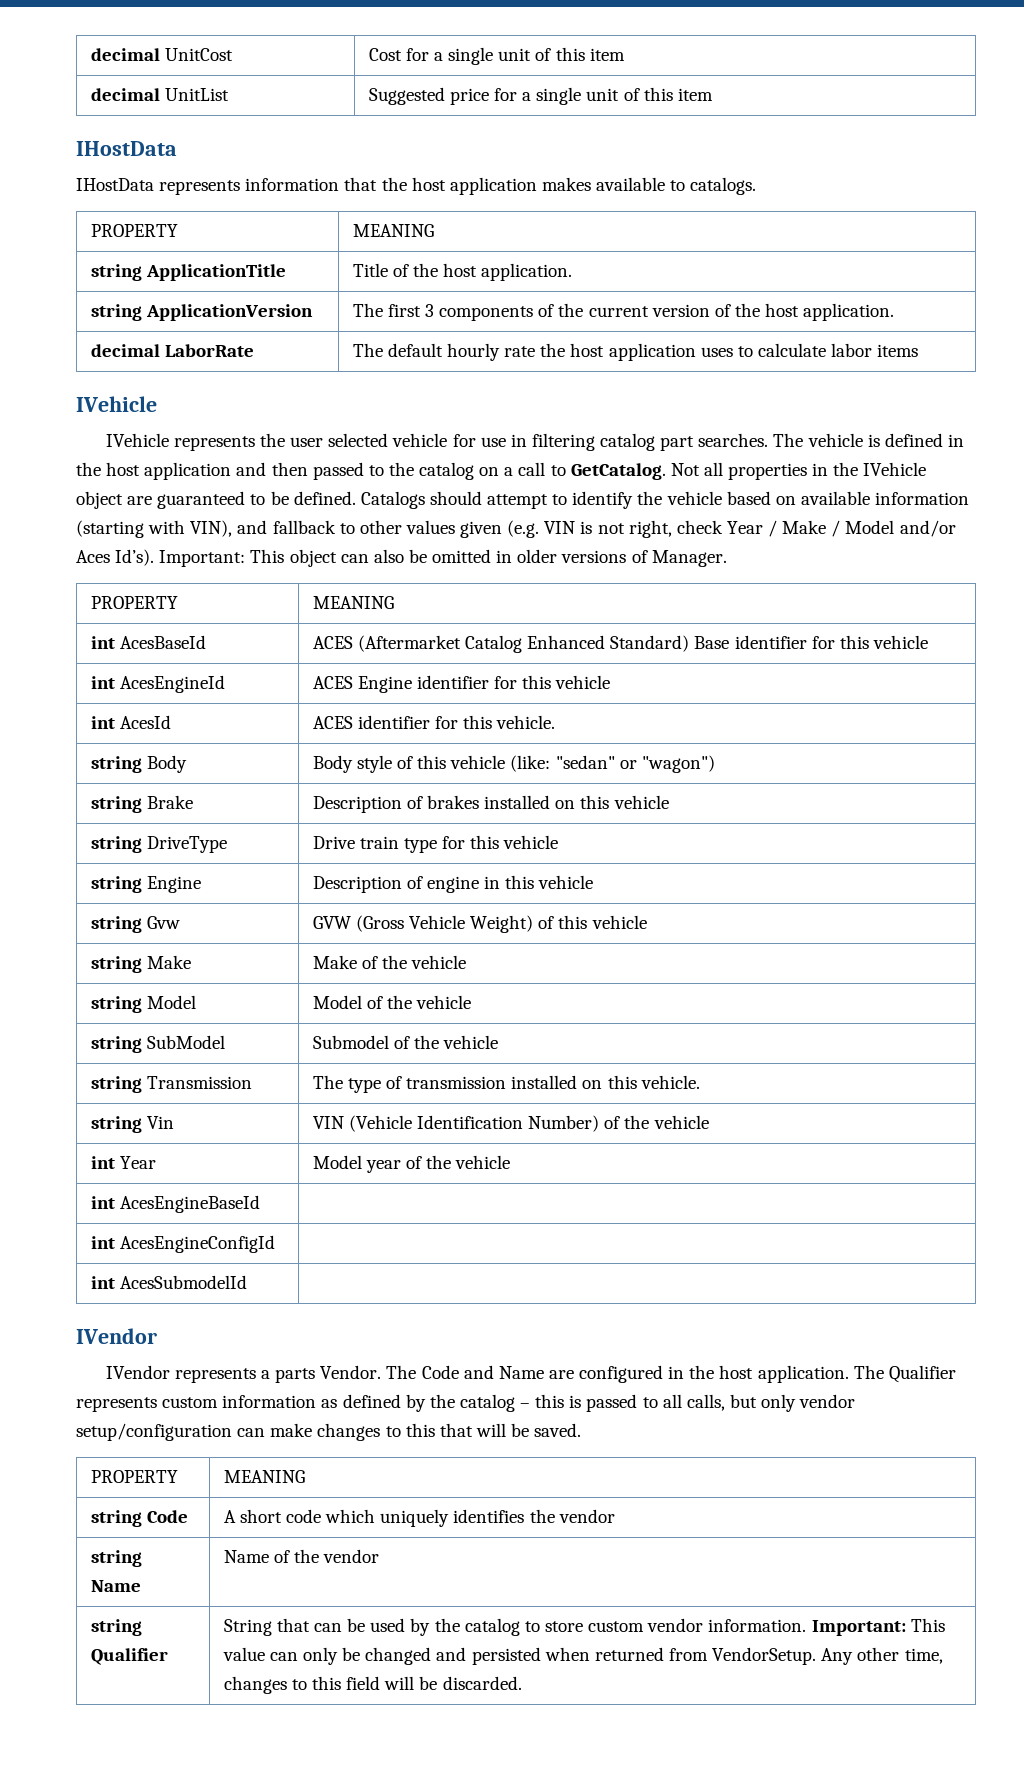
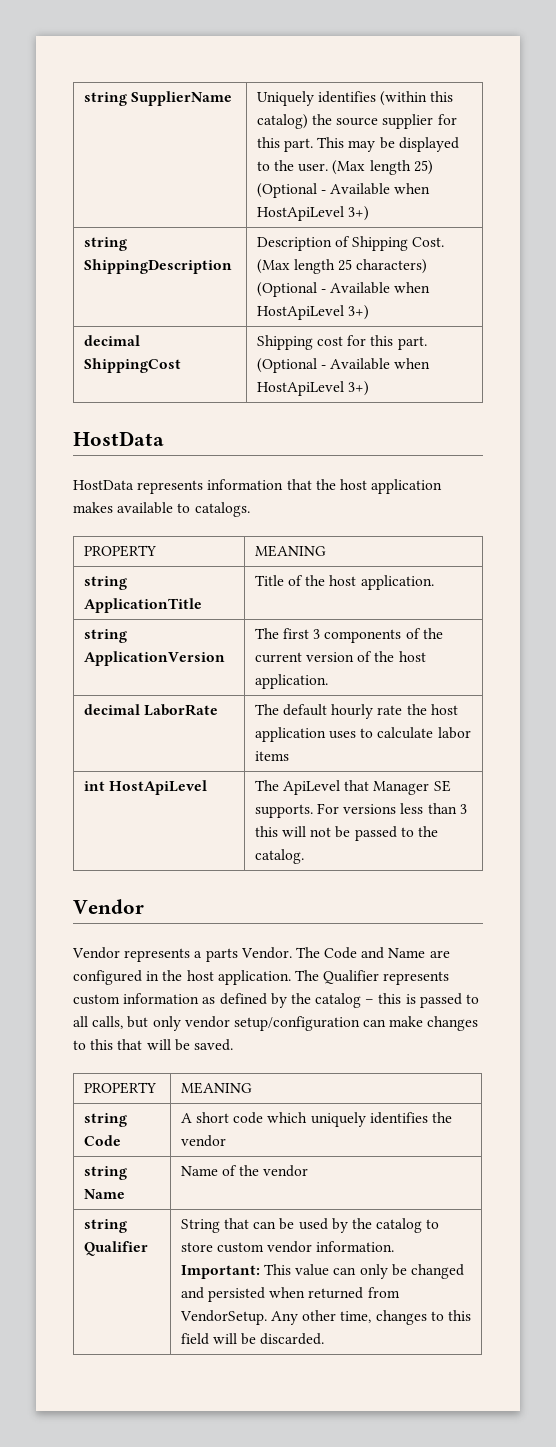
[90,48,233,61] [368,47,625,65] [90,88,229,101] [368,87,713,105] [76,141,177,156] [76,178,154,191] decimal UnitCost | Cost for a single unit of this item // decimal UnitList | Suggested price for a single unit of this item // IHostData // IHostData -> [83,91,233,106] [256,91,454,106] [256,114,457,129] [256,137,459,152] [256,160,433,175] [256,183,431,198] [256,206,370,221] [83,237,127,251] [83,259,232,274] [256,236,445,251] [256,259,428,274] [256,282,431,297] [256,305,370,320] [83,335,140,346] [83,358,181,373] [256,335,427,350] [256,358,431,373] [256,381,370,396] [73,431,164,446] [73,480,134,490] string SupplierName | Uniquely identifies (within this catalog) the source supplier for this part. This may be displayed to the user. (Max length 25) (Optional - Available when HostApiLevel 3+) // string ShippingDescription | Description of Shipping Cost. (Max length 25 characters) (Optional - Available when HostApiLevel 3+) // decimal ShippingCost | Shipping cost for this part. (Optional - Available when HostApiLevel 3+) // HostData // HostData
[76,396,157,412] [105,433,964,451] [76,462,927,480] [76,491,970,509] [76,520,956,538] [76,549,727,567] [90,596,178,609] [312,596,394,609] [90,635,206,649] [312,635,929,653] [90,675,225,693] [312,675,611,693] [90,715,171,729] [312,715,556,729] [90,755,187,773] [312,755,715,773] [90,795,193,813] [312,795,669,813] [90,836,227,853] [312,835,559,853] [90,876,201,893] [312,875,594,893] [90,916,180,933] [312,915,647,933] [90,955,191,973] [312,955,467,969] [90,995,196,1013] [312,995,472,1009] [90,1035,225,1053] [312,1035,499,1049] [90,1076,252,1093] [312,1075,700,1093] [90,1116,174,1133] [312,1115,709,1132] [90,1156,156,1169] [312,1155,511,1173] [90,1195,260,1213] [90,1235,275,1253] [90,1275,247,1289] [76,1328,157,1344] [105,1365,170,1379] // IVehicle // IVehicle represents the user selected vehicle for use in filtering catalog part searches. The vehicle is defined in the host application and then passed to the catalog on a call to GetCatalog. Not all properties in the IVehicle object are guaranteed to be defined. Catalogs should attempt to identify the vehicle based on available information (starting with VIN), and fallback to other values given (e.g. VIN is not right, check Year / Make / Model and/or Aces Id’s). Important: This object can also be omitted in older versions of Manager. // PROPERTY | MEANING // int AcesBaseId | ACES (Aftermarket Catalog Enhanced Standard) Base identifier for this vehicle // int AcesEngineId | ACES Engine identifier for this vehicle // int AcesId | ACES identifier for this vehicle. // string Body | Body style of this vehicle (like: "sedan" or "wagon") // string Brake | Description of brakes installed on this vehicle // string DriveType | Drive train type for this vehicle // string Engine | Description of engine in this vehicle // string Gvw | GVW (Gross Vehicle Weight) of this vehicle // string Make | Make of the vehicle // string Model | Model of the vehicle // string SubModel | Submodel of the vehicle // string Transmission | The type of transmission installed on this vehicle. // string Vin | VIN (Vehicle Identification Number) of the vehicle // int Year | Model year of the vehicle // int AcesEngineBaseId | // int AcesEngineConfigId | // int AcesSubmodelId | // IVendor // IVendor -> [83,780,208,795] [254,780,451,795] [254,803,467,818] [254,826,438,841] [254,849,304,864] [73,899,144,914] [72,947,120,959] // int HostApiLevel | The ApiLevel that Manager SE supports. For versions less than 3 this will not be passed to the catalog. // Vendor // Vendor

